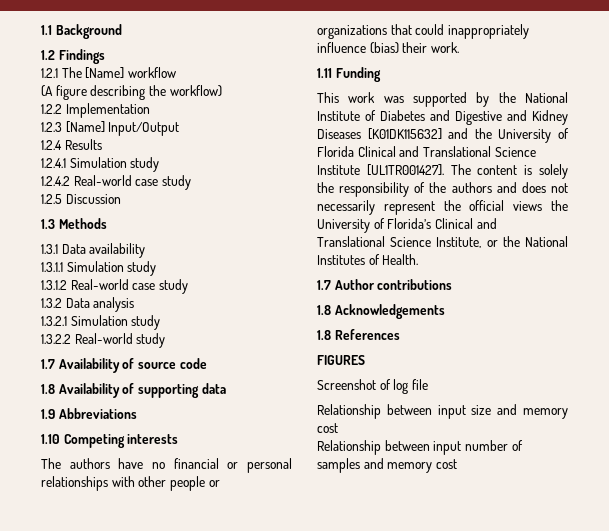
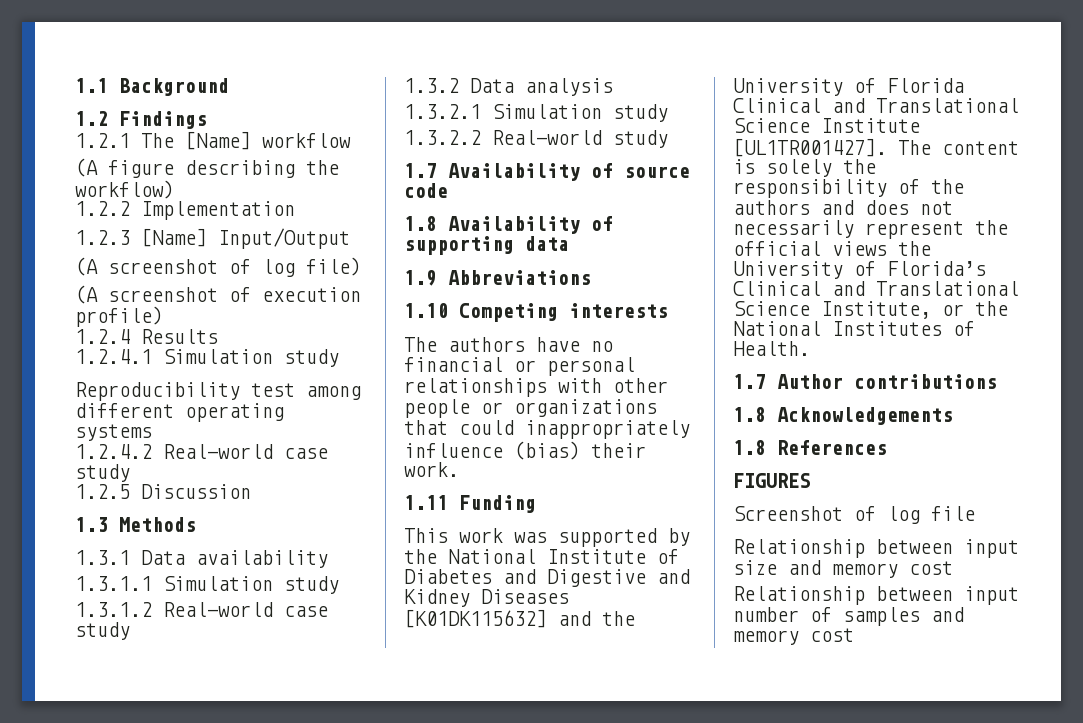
(180, 129) none -> [75,257,361,277] [75,285,361,304] [75,306,163,327] // (A screenshot of log file) // (A screenshot of execution profile)
(160, 164) none -> [75,382,361,401] [75,403,284,422] [75,424,152,441] // Reproducibility test among different operating systems

